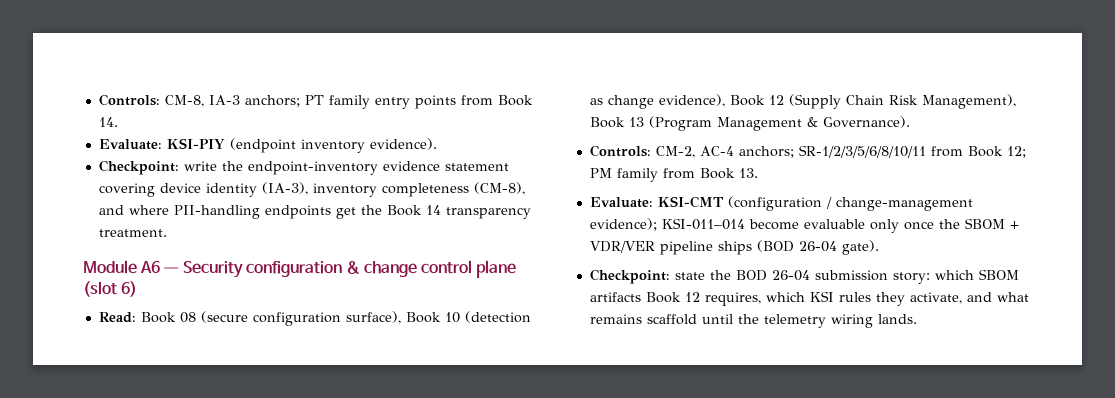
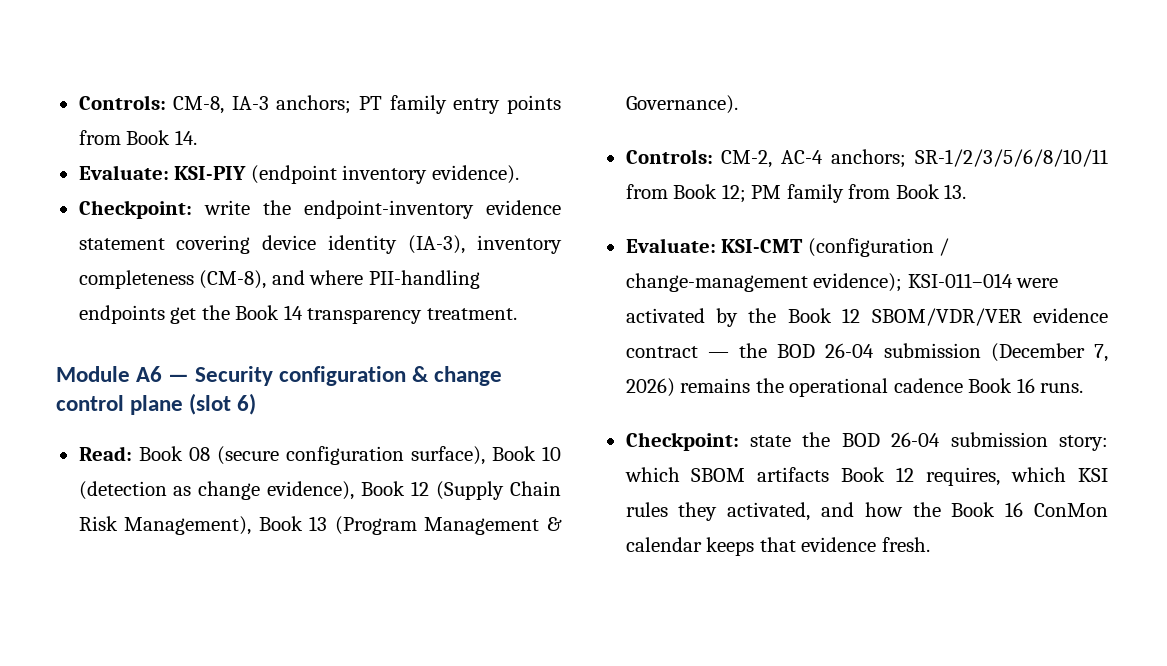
[748,218,1019,233] [589,240,879,255] become evaluable only once the SBOM + VDR/VER pipeline ships (BOD 26-04 gate). -> [1016,278,1059,288] [625,308,1108,327] [625,343,1108,362] [625,378,1084,397] were activated by the Book 12 SBOM/VDR/VER evidence contract — the BOD 26-04 submission (December 7, 2026) remains the operational cadence Book 16 runs.
[909,292,1029,304] [589,314,917,328] activate, and what remains scaffold until the telemetry wiring lands. -> [727,502,1108,521] [625,537,930,556] activated, and how the Book 16 ConMon calendar keeps that evidence fresh.

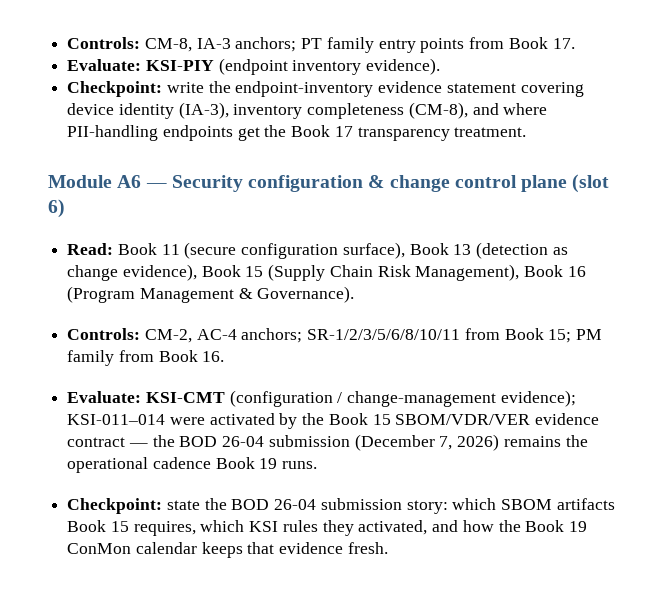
[174,130,197,145] 14. -> [552,38,575,49] 17.
[283,305,303,320] 14 -> [334,126,353,137] 17
[188,447,210,461] 08 -> [161,244,180,255] 11
[541,446,561,461] 10 -> [453,244,472,255] 13
[411,481,430,496] 12 -> [245,266,264,277] 15
[309,516,328,531] 13 -> [567,266,586,277] 16
[721,184,746,203] 12; -> [548,329,572,343] 15;
[944,184,967,199] 13. -> [202,351,225,362] 16.
[842,308,861,323] 12 -> [372,414,391,425] 15
[1016,378,1035,393] 16 -> [259,458,278,469] 19
[896,467,915,482] 12 -> [110,521,129,532] 15
[1005,502,1024,517] 16 -> [568,521,587,532] 19

